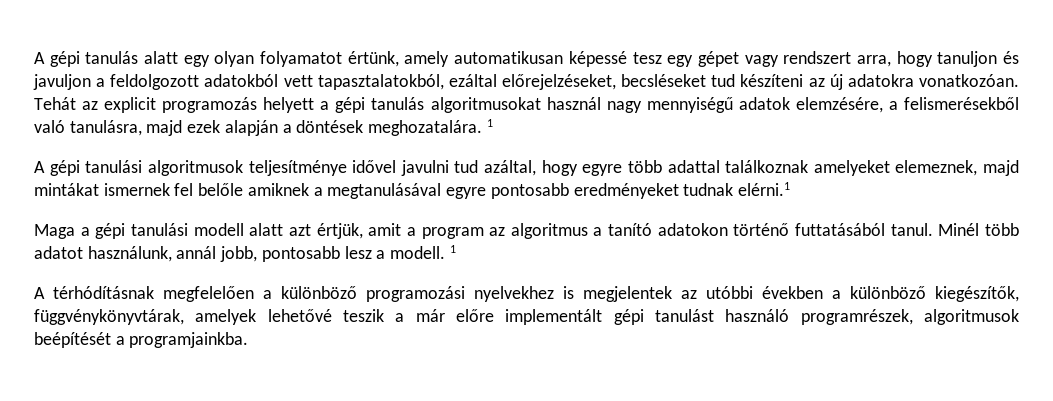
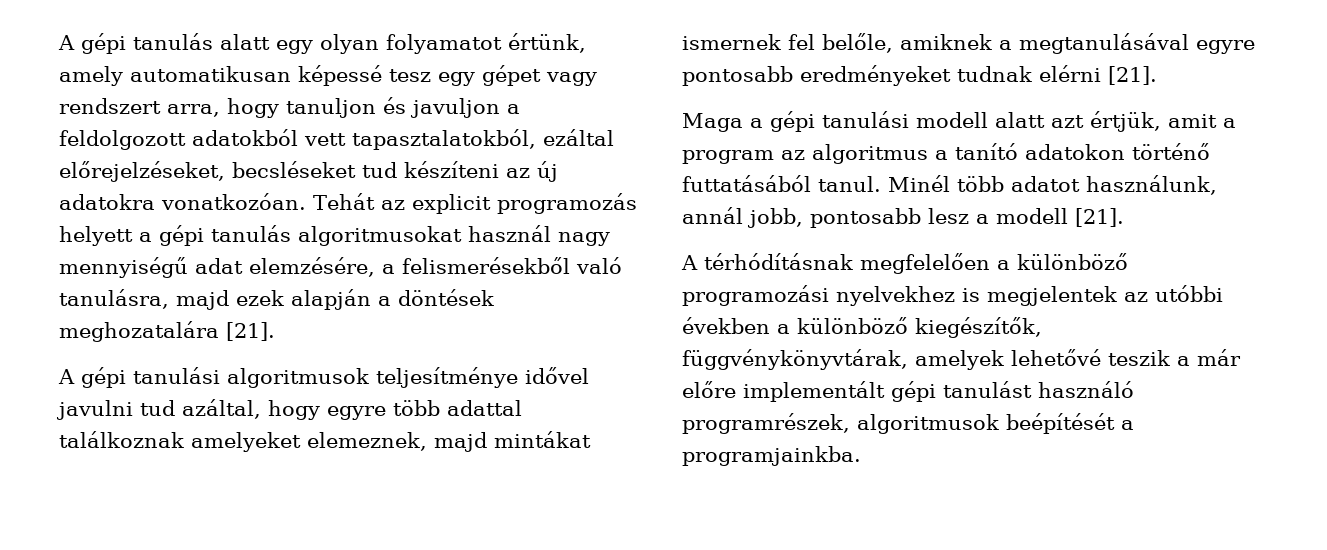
[738,97,790,110] adatok -> [195,258,243,274] adat
[368,119,493,136] meghozatalára. 1 -> [59,321,275,342] meghozatalára [21].
[198,183,244,196] belőle -> [822,33,893,53] belőle,
[737,182,790,196] elérni.1 -> [1039,65,1157,85] elérni [21].
[390,245,456,259] modell. 1 -> [996,208,1124,227] modell [21].

